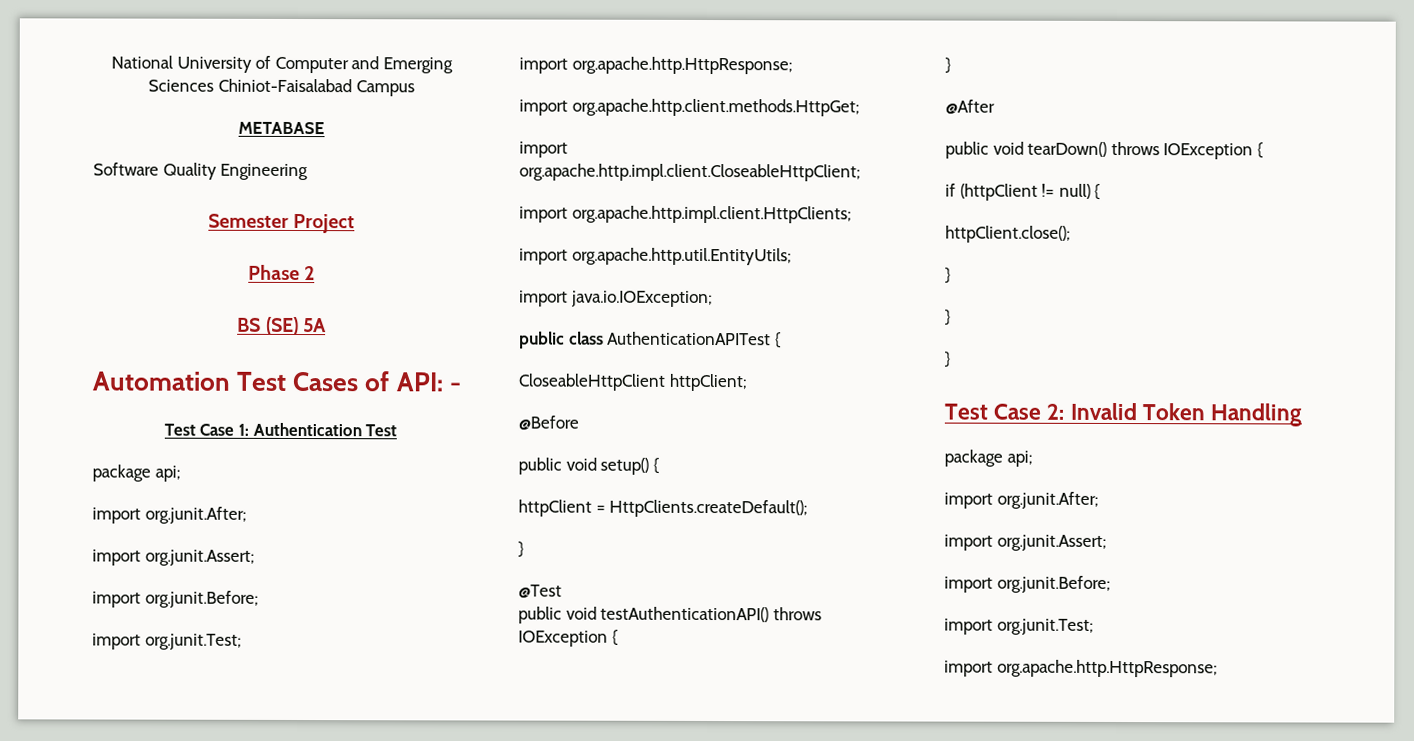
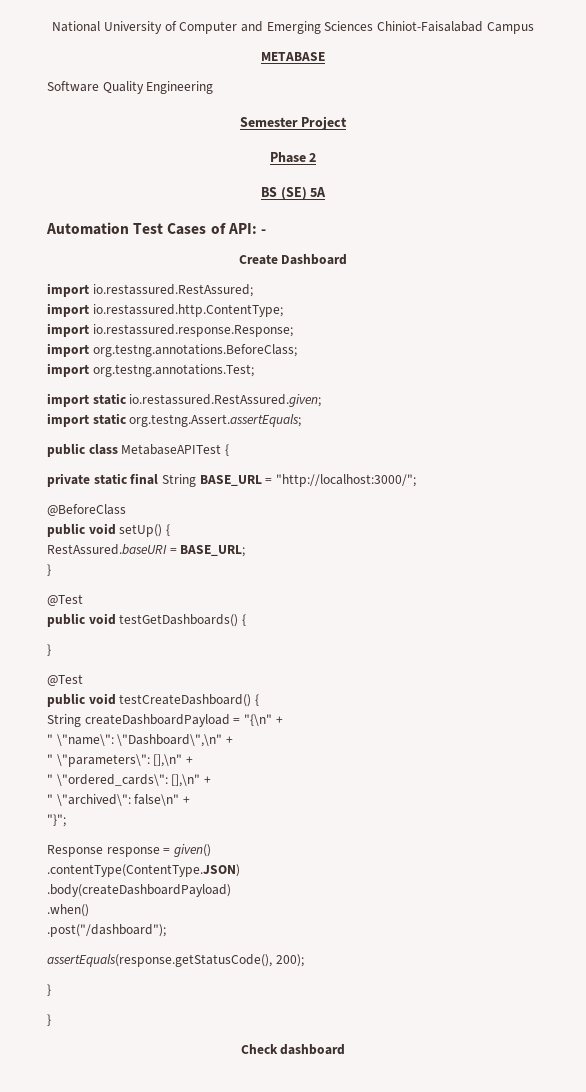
[163,422,398,437] [92,464,181,482] [92,506,247,524] [92,549,255,566] [92,590,259,608] [92,633,242,650] [519,56,793,75] [519,98,860,117] [519,141,568,158] [519,163,861,182] [519,205,852,224] [519,247,792,266] [519,290,713,308] Test Case 1: Authentication Test // package api; // import org.junit.After; // import org.junit.Assert; // import org.junit.Before; // import org.junit.Test; // import org.apache.http.HttpResponse; // import org.apache.http.client.methods.HttpGet; // import org.apache.http.impl.client.CloseableHttpClient; // import org.apache.http.impl.client.HttpClients; // import org.apache.http.util.EntityUtils; // import java.io.IOException; -> [238,254,348,265] [47,283,253,297] [47,303,283,317] [47,323,293,337] [47,343,297,357] [47,363,254,377] [47,393,322,407] [47,413,302,427] Create Dashboard // import io.restassured.RestAssured; // import io.restassured.http.ContentType; // import io.restassured.response.Response; // import org.testng.annotations.BeforeClass; // import org.testng.annotations.Test; // import static io.restassured.RestAssured.given; // import static org.testng.Assert.assertEquals;
[607,331,782,349] [518,373,747,392] [518,415,579,431] [518,457,660,475] [518,499,809,518] [518,541,524,558] [518,584,562,599] [518,606,822,624] [518,630,608,647] AuthenticationAPITest { // CloseableHttpClient httpClient; // @Before // public void setup() { // httpClient = HttpClients.createDefault(); // } // @Test // public void testAuthenticationAPI() throws IOException -> [121,444,229,456] [47,473,416,487] [47,504,126,516] [47,523,170,537] [47,544,246,557] [47,564,51,576] [47,594,83,606] [47,613,239,627] MetabaseAPITest { // private static final String BASE_URL = "http://localhost:3000/"; // @BeforeClass // public void setUp() { // RestAssured.baseURI = BASE_URL; // } // @Test // public void testGetDashboards()
[945,99,995,115] [945,141,1264,160] [945,183,1102,201] [945,225,1071,243] [945,267,951,284] [945,309,951,326] [945,351,951,368] [944,402,1303,427] [944,449,1033,467] [944,491,1099,509] [944,534,1107,551] [944,575,1111,593] [944,618,1094,635] [944,659,1218,678] @After // public void tearDown() throws IOException { // if (httpClient != null) { // httpClient.close(); // } // } // } // Test Case 2: Invalid Token Handling // package api; // import org.junit.After; // import org.junit.Assert; // import org.junit.Before; // import org.junit.Test; // import org.apache.http.HttpResponse; -> [47,674,83,686] [47,693,259,707] [47,714,283,727] [47,734,233,747] [47,754,193,767] [47,774,211,787] [47,794,190,806] [47,814,66,827] [47,844,211,857] [47,864,240,877] [47,884,231,897] [47,904,89,917] [47,924,166,937] [47,954,304,967] [47,984,51,996] [47,1014,51,1026] [240,1044,346,1055] @Test // public void testCreateDashboard() { // String createDashboardPayload = "{\n" + // " \"name\": \"Dashboard\",\n" + // " \"parameters\": [],\n" + // " \"ordered_cards\": [],\n" + // " \"archived\": false\n" + // "}"; // Response response = given() // .contentType(ContentType.JSON) // .body(createDashboardPayload) // .when() // .post("/dashboard"); // assertEquals(response.getStatusCode(), 200); // } // } // Check dashboard

